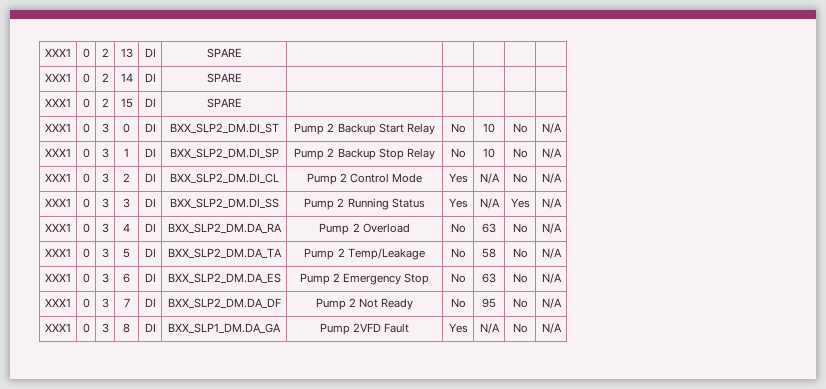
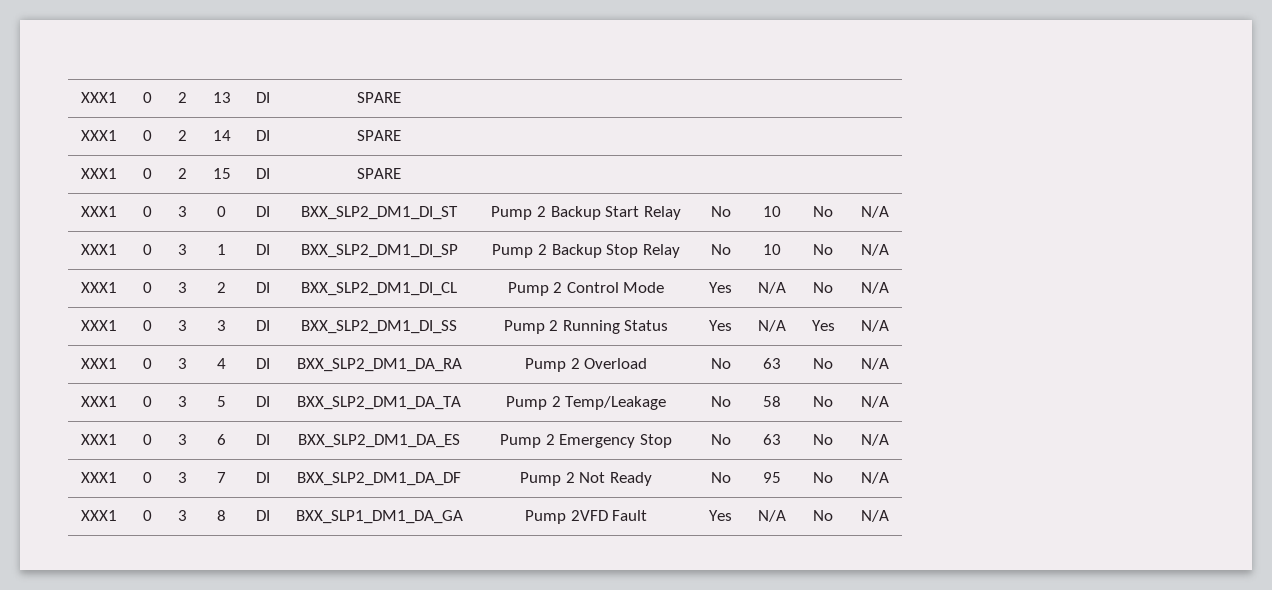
[169,123,279,133] BXX_SLP2_DM.DI_ST -> [301,206,458,220] BXX_SLP2_DM1_DI_ST
[169,148,279,158] BXX_SLP2_DM.DI_SP -> [300,244,458,258] BXX_SLP2_DM1_DI_SP
[169,173,279,183] BXX_SLP2_DM.DI_CL -> [301,282,457,296] BXX_SLP2_DM1_DI_CL
[169,198,279,208] BXX_SLP2_DM.DI_SS -> [301,320,457,334] BXX_SLP2_DM1_DI_SS
[167,223,282,233] BXX_SLP2_DM.DA_RA -> [296,358,462,372] BXX_SLP2_DM1_DA_RA
[167,248,282,258] BXX_SLP2_DM.DA_TA -> [297,396,461,410] BXX_SLP2_DM1_DA_TA
[167,273,281,283] BXX_SLP2_DM.DA_ES -> [298,434,460,448] BXX_SLP2_DM1_DA_ES
[167,298,281,308] BXX_SLP2_DM.DA_DF -> [297,472,461,486] BXX_SLP2_DM1_DA_DF
[168,323,281,333] BXX_SLP1_DM.DA_GA -> [295,510,463,524] BXX_SLP1_DM1_DA_GA

